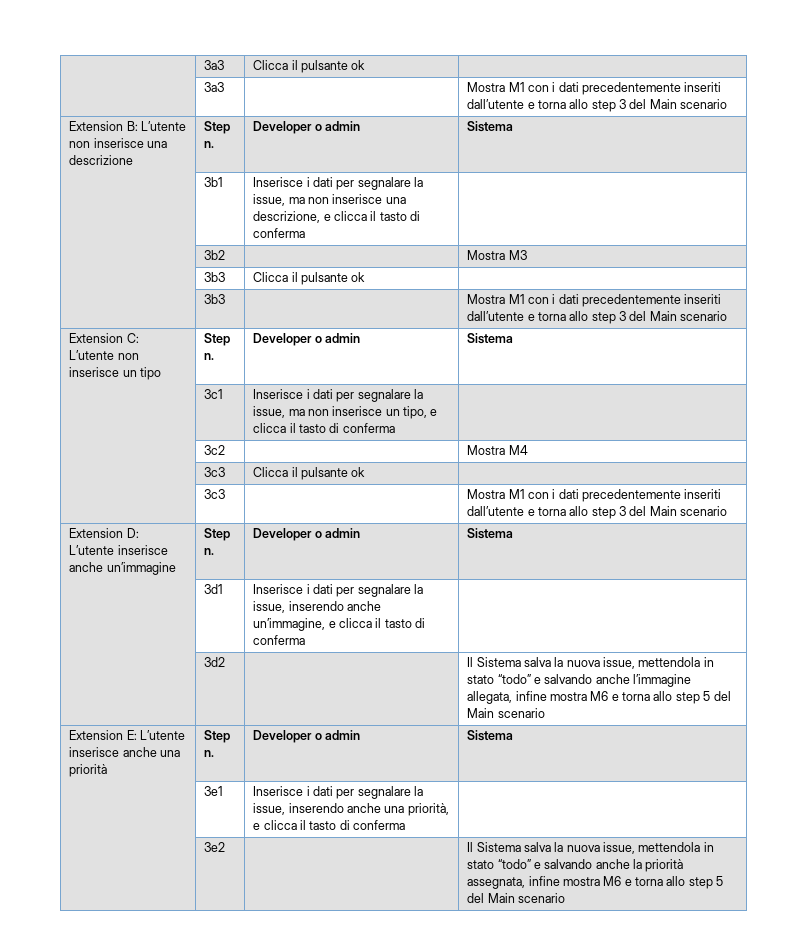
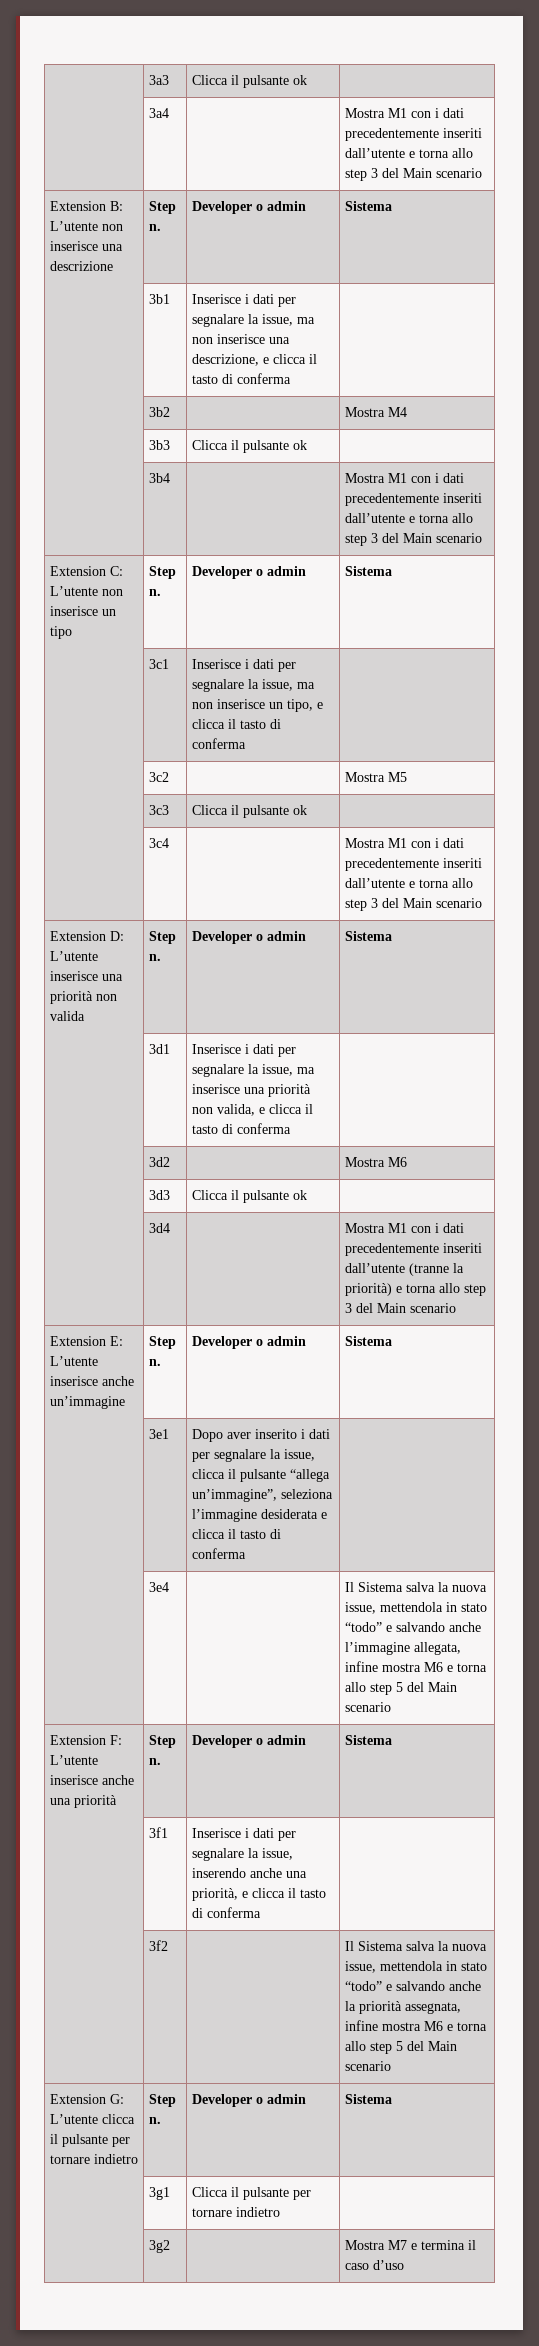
[204,82,225,92] 3a3 -> [148,108,169,118] 3a4
[508,250,527,260] M3 -> [387,407,407,417] M4
[204,294,226,304] 3b3 -> [148,473,170,483] 3b4
[508,445,528,455] M4 -> [387,772,407,782] M5
[204,489,226,499] 3c3 -> [148,838,169,848] 3c4
[69,562,176,575] anche un’immagine -> [101,974,123,981] [49,991,117,1004] [49,1011,85,1021] una priorità non valida
[288,601,381,611] [253,618,326,631] inserendo anche un’immagine, -> [296,1067,315,1074] [191,1084,311,1097] [191,1104,255,1116] ma inserisce una priorità non valida,
(226, 662) none -> [344,1157,407,1167] [148,1190,170,1200] [191,1190,307,1203] [148,1223,170,1233] [344,1223,464,1233] [344,1243,482,1256] [344,1263,464,1276] [344,1283,486,1296] [344,1303,456,1313] [49,1336,123,1346] [49,1356,98,1366] [49,1376,134,1386] [49,1396,125,1409] [148,1336,176,1349] [148,1359,161,1366] [191,1336,306,1349] [344,1336,392,1346] [148,1429,169,1439] [191,1429,330,1442] [191,1449,315,1462] [191,1469,330,1482] [191,1489,333,1502] [191,1509,327,1522] [191,1529,281,1539] [191,1548,246,1559] [148,1582,169,1592] | Mostra M6 // | 3d3 | Clicca il pulsante ok | // | 3d4 | | Mostra M1 con i dati precedentemente inseriti dall’utente (tranne la priorità) e torna allo step 3 del Main scenario // Extension E: L’utente inserisce anche un’immagine | Step n. | Developer o admin | Sistema // | 3e1 | Dopo aver inserito i dati per segnalare la issue, clicca il pulsante “allega un’immagine”, seleziona l’immagine desiderata e clicca il tasto di conferma | // | 3e4 |
[126,730,137,740] E: -> [109,1735,122,1745] F:
[204,786,224,796] 3e1 -> [148,1827,168,1838] 3f1
[204,842,226,852] 3e2 -> [148,1940,168,1951] 3f2
(565, 898) none -> [49,2094,124,2104] [49,2114,135,2124] [49,2134,130,2147] [49,2154,138,2164] [148,2094,176,2107] [148,2117,161,2124] [191,2094,306,2107] [344,2094,392,2104] [148,2187,170,2200] [191,2187,311,2200] [191,2207,280,2217] [148,2240,170,2253] [344,2240,476,2250] [344,2260,404,2270] // Extension G: L’utente clicca il pulsante per tornare indietro | Step n. | Developer o admin | Sistema // | 3g1 | Clicca il pulsante per tornare indietro | // | 3g2 | | Mostra M7 e termina il caso d’uso

